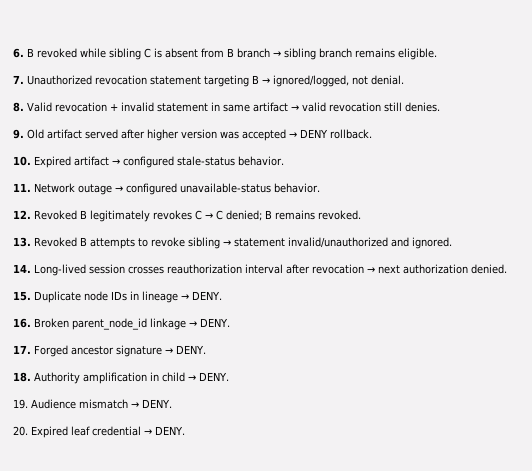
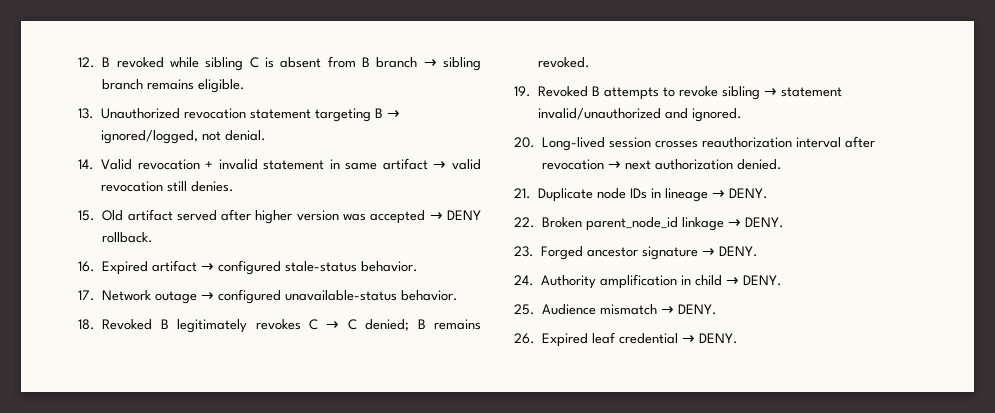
[13,48,24,58] 6. -> [78,57,95,68] 12.
[13,75,24,84] 7. -> [78,108,94,119] 13.
[13,102,24,112] 8. -> [78,159,94,170] 14.
[13,129,24,139] 9. -> [78,210,95,221] 15.
[13,156,31,166] 10. -> [78,261,95,272] 16.
[13,183,31,192] 11. -> [78,290,95,301] 17.
[13,210,31,219] 12. -> [78,319,95,330] 18.
[13,237,31,247] 13. -> [514,86,531,97] 19.
[13,264,31,273] 14. -> [514,137,535,148] 20.
[13,291,31,301] 15. -> [514,188,531,199] 21.
[13,318,31,328] 16. -> [514,217,535,228] 22.
[13,345,31,354] 17. -> [514,246,534,257] 23.
[13,372,31,382] 18. -> [514,275,534,286] 24.
[13,399,28,409] 19. -> [514,304,535,315] 25.
[13,426,28,436] 20. -> [514,333,535,344] 26.

